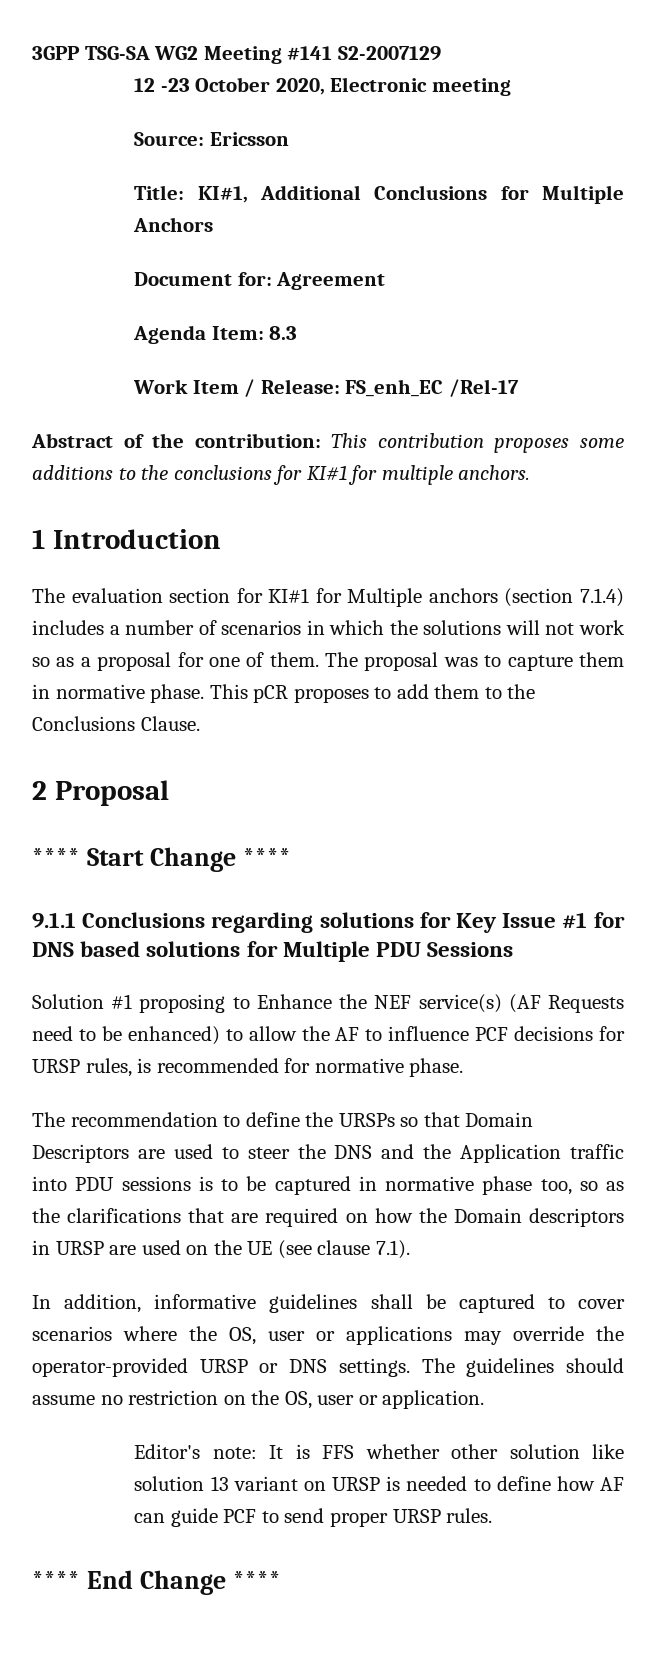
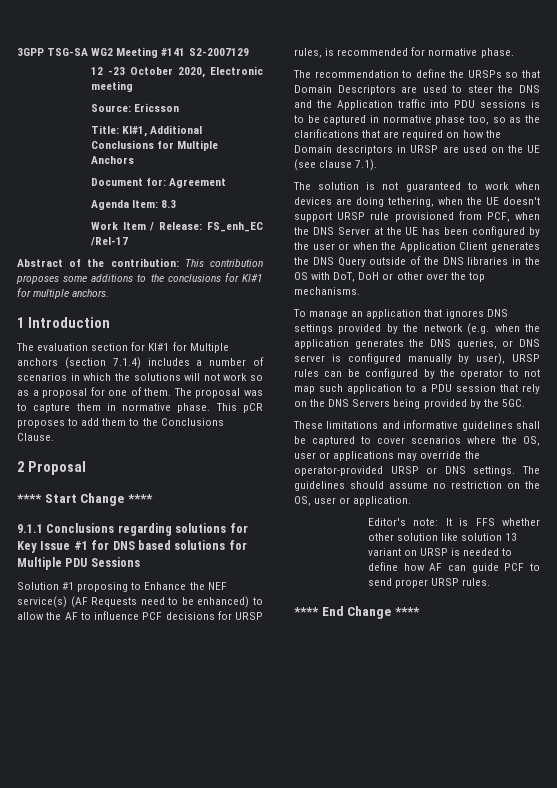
[32,1294,142,1313] In addition, -> [293,182,540,192] [294,197,540,207] [294,211,540,222] [294,226,540,237] [294,242,540,252] [294,256,540,267] [294,272,485,282] [294,287,360,295] [293,309,508,319] [294,323,540,335] [294,339,540,349] [294,353,540,365] [294,368,540,379] [294,384,540,394] [294,399,525,409] [293,421,400,429] The solution is not guaranteed to work when devices are doing tethering, when the UE doesn't support URSP rule provisioned from PCF, when the DNS Server at the UE has been configured by the user or when the Application Client generates the DNS Query outside of the DNS libraries in the OS with DoT, DoH or other over the top mechanisms. // To manage an application that ignores DNS settings provided by the network (e.g. when the application generates the DNS queries, or DNS server is configured manually by user), URSP rules can be configured by the operator to not map such application to a PDU session that rely on the DNS Servers being provided by the 5GC. // These limitations and

